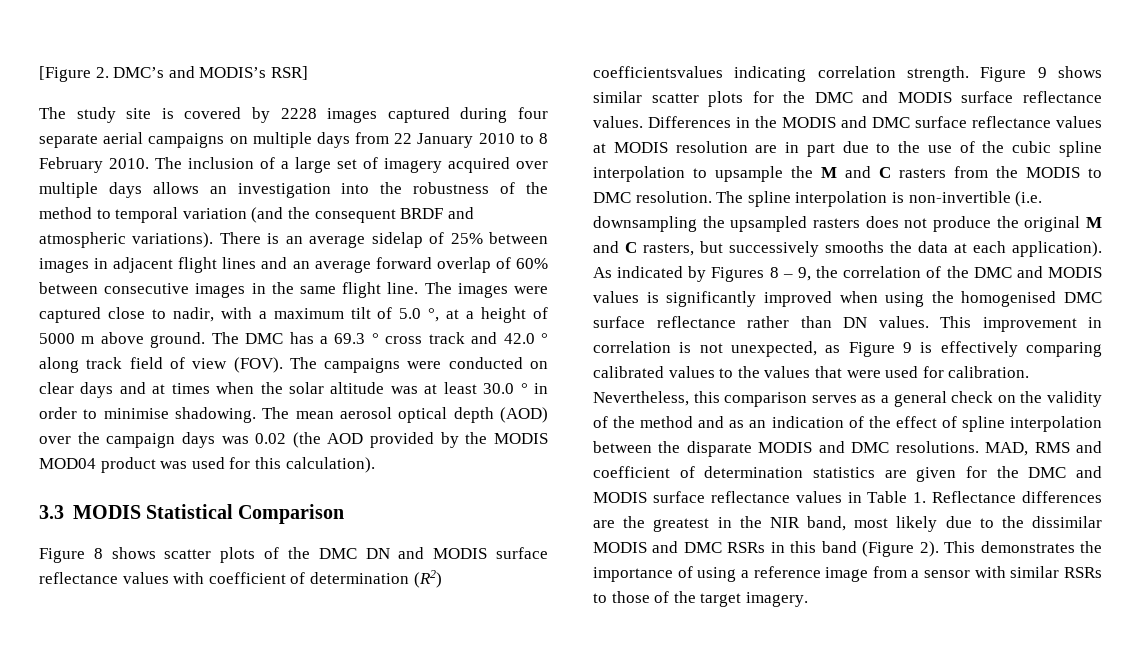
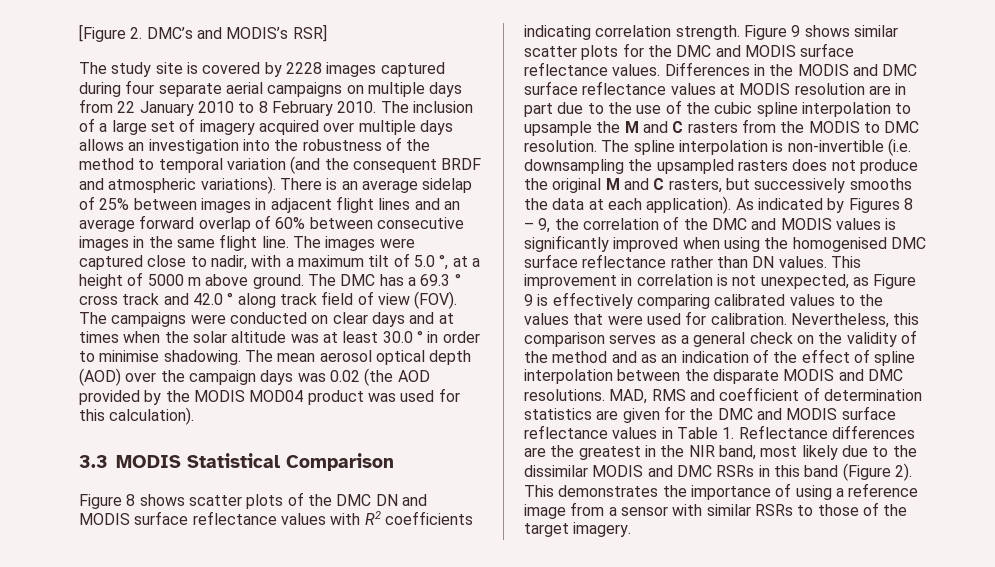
[208,570,442,588] [593,66,723,78] coefficient of determination (R2) coefficientsvalues -> [364,511,473,525] R2 coefficients

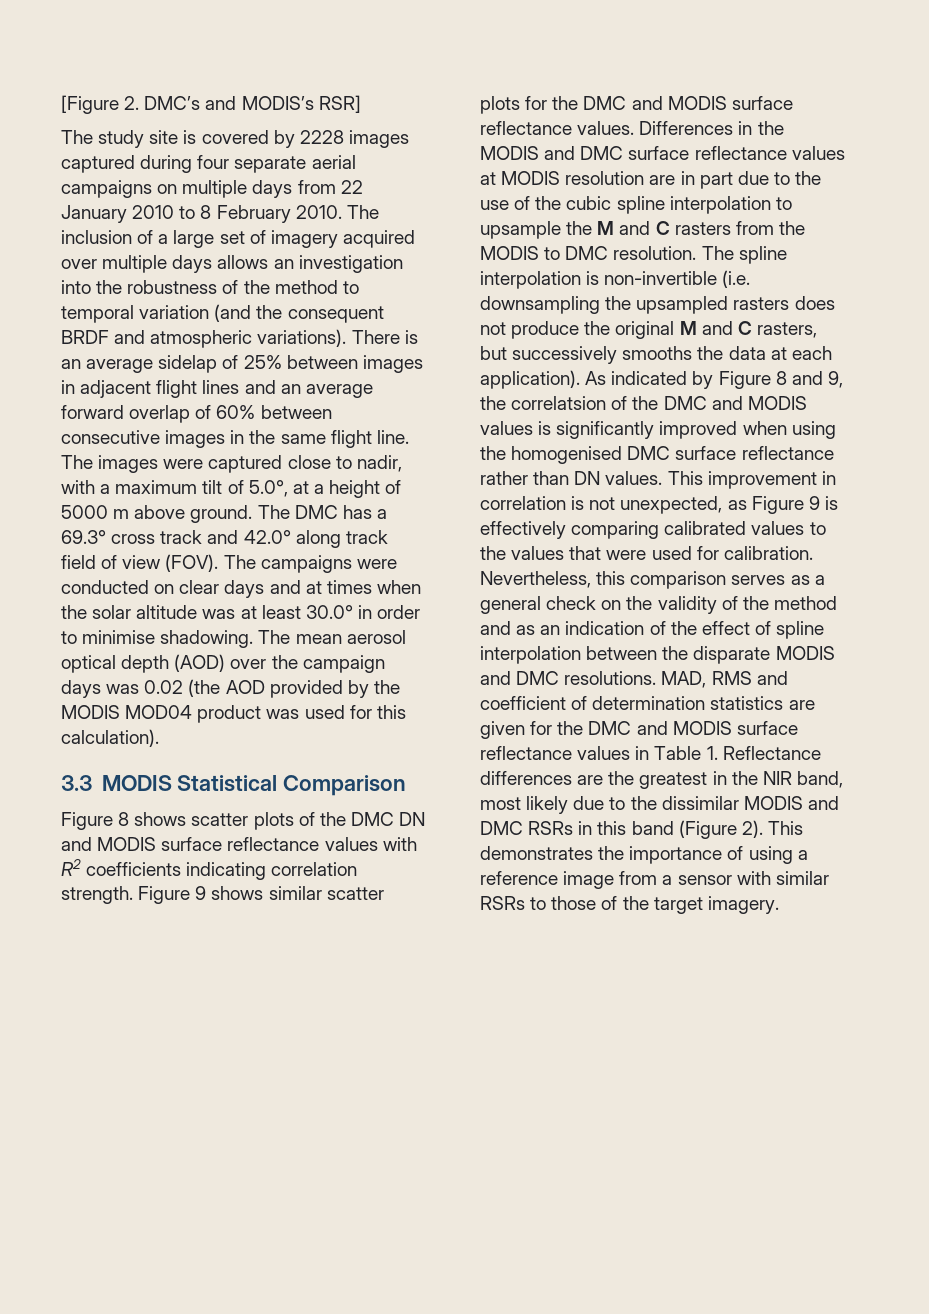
[413,254,449,270] 5.0 °, -> [248,480,288,497] 5.0°,
[420,273,461,286] 69.3 ° -> [61,530,106,544] 69.3°
[192,292,234,305] 42.0 ° -> [243,530,291,544] 42.0°
[382,330,423,343] 30.0 ° -> [305,605,353,619] 30.0°
[848,198,913,213] [524,222,534,230] Figures 8 – -> [718,371,823,389] Figure 8 and
[582,218,659,230] correlation -> [511,396,607,410] correlatsion

